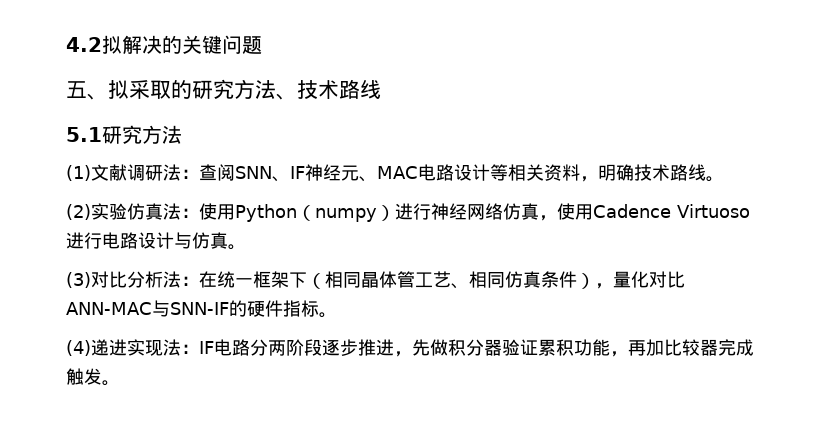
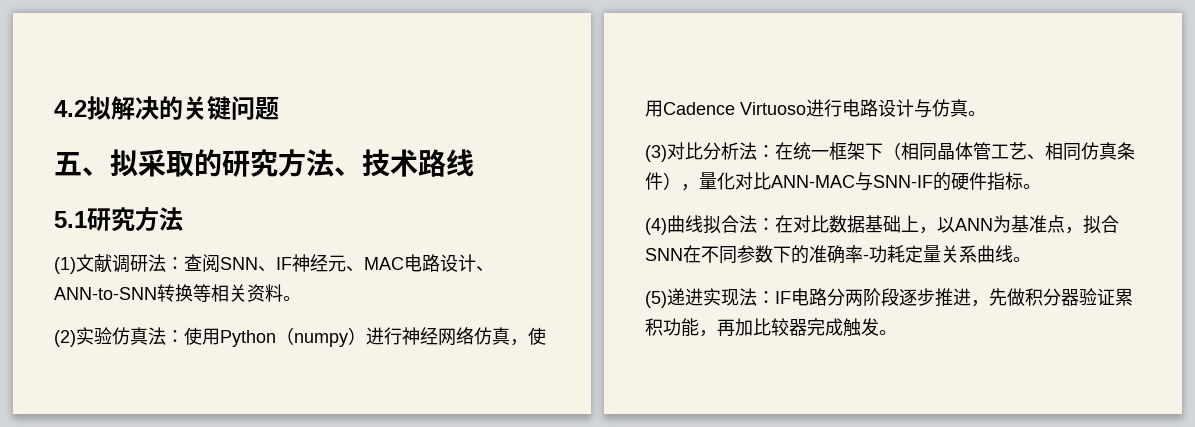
[490,164,706,182] 等相关资料，明确技术路线 -> [476,266,494,272] [54,284,283,302] 、ANN-to-SNN转换等相关资料
(91, 348) none -> [667,215,1119,234] [645,245,1031,264] [645,291,667,308] 曲线拟合法：在对比数据基础上，以ANN为基准点，拟合SNN在不同参数下的准确率-功耗定量关系曲线。 // (5)

